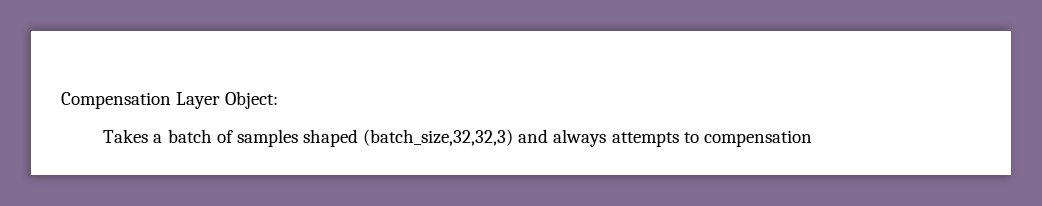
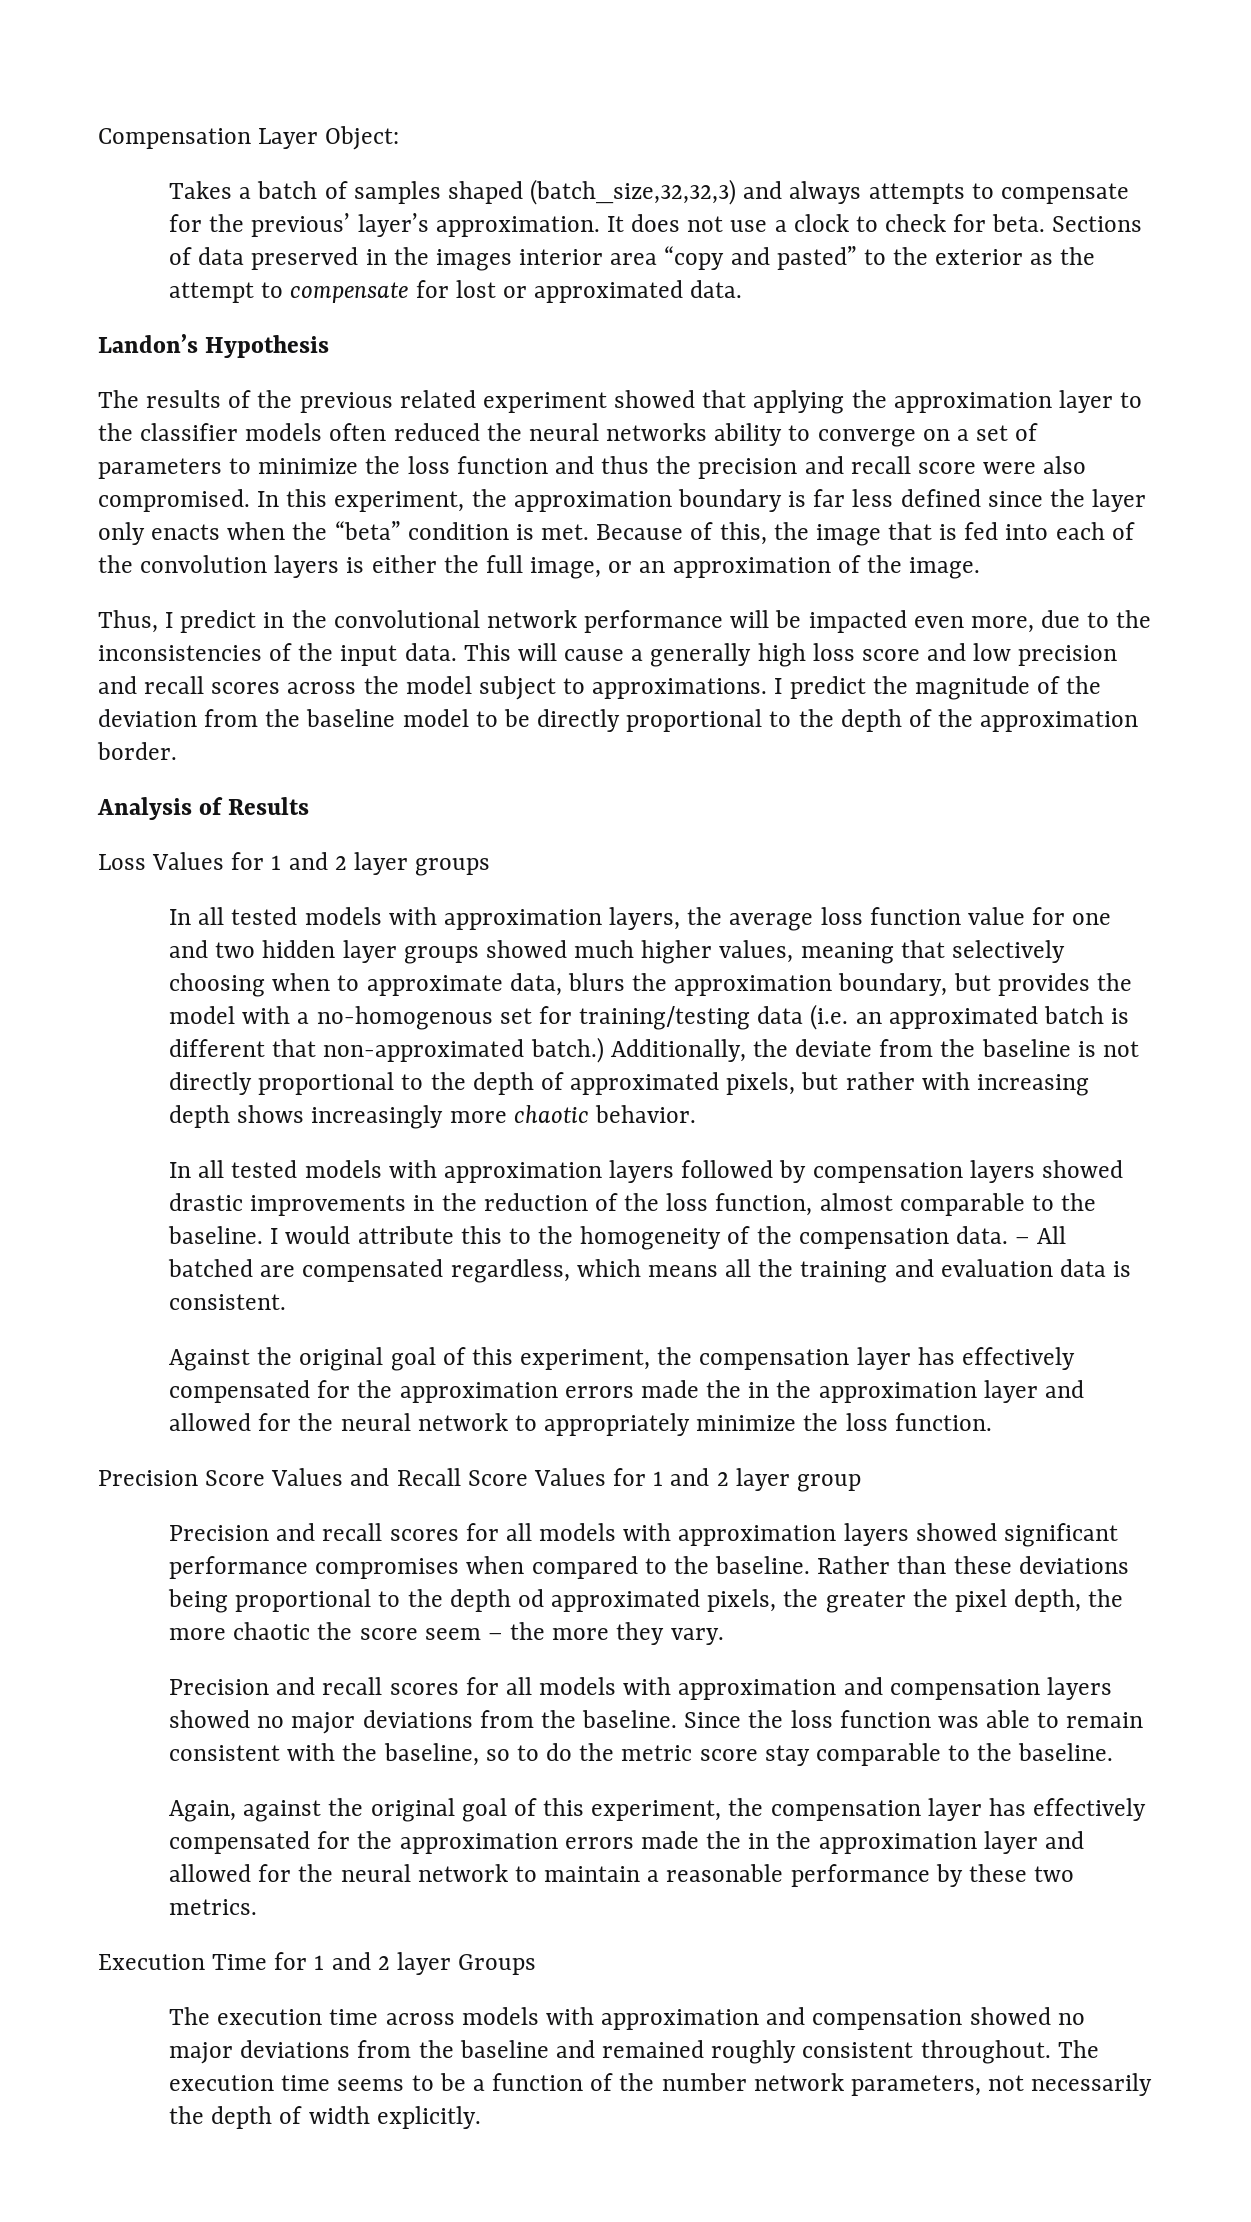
[703,130,812,147] compensation -> [1000,183,1129,204] [169,213,1143,237] [169,246,1096,271] [169,280,743,303] [98,334,330,358] [98,390,1143,414] [98,423,1039,447] [98,456,1087,479] [98,489,1147,512] [98,521,1135,546] [98,555,981,579] [98,610,1152,633] [98,643,1118,667] [98,676,1102,700] [98,709,1139,732] [97,742,177,760] [97,797,310,820] [98,852,491,876] [169,907,1112,931] [169,940,1065,964] [169,973,1132,997] [169,1004,1129,1030] [169,1037,1139,1063] [169,1072,1089,1096] [169,1105,696,1129] [169,1160,1123,1183] [169,1193,1096,1216] [168,1226,1067,1250] [168,1259,1131,1283] [169,1294,287,1310] [169,1347,1075,1371] [169,1380,1084,1403] [169,1413,992,1436] [98,1468,861,1492] [169,1523,1118,1547] [169,1556,1129,1579] [168,1589,1124,1613] [169,1622,724,1645] [169,1677,1112,1700] [169,1710,1144,1734] [169,1743,1114,1766] [169,1798,1146,1822] [169,1831,1084,1854] [169,1864,1074,1887] [169,1899,258,1915] [98,1952,537,1975] [169,2007,1085,2030] [169,2040,1099,2064] [169,2073,1153,2096] [169,2106,481,2129] compensate for the previous’ layer’s approximation. It does not use a clock to check for beta. Sections of data preserved in the images interior area “copy and pasted” to the exterior as the attempt to compensate for lost or approximated data. // Landon’s Hypothesis // The results of the previous related experiment showed that applying the approximation layer to the classifier models often reduced the neural networks ability to converge on a set of parameters to minimize the loss function and thus the precision and recall score were also compromised. In this experiment, the approximation boundary is far less defined since the layer only enacts when the “beta” condition is met. Because of this, the image that is fed into each of the convolution layers is either the full image, or an approximation of the image. // Thus, I predict in the convolutional network performance will be impacted even more, due to the inconsistencies of the input data. This will cause a generally high loss score and low precision and recall scores across the model subject to approximations. I predict the magnitude of the deviation from the baseline model to be directly proportional to the depth of the approximation border. // Analysis of Results // Loss Values for 1 and 2 layer groups // In all tested models with approximation layers, the average loss function value for one and two hidden layer groups showed much higher values, meaning that selectively choosing when to approximate data, blurs the approximation boundary, but provides the model with a no-homogenous set for training/testing data (i.e. an approximated batch is different that non-approximated batch.) Additionally, the deviate from the baseline is not directly proportional to the depth of approximated pixels, but rather with increasing depth shows increasingly more chaotic behavior. // In all tested models with approximation layers followed by compensation layers showed drastic improvements in the reduction of the loss function, almost comparable to the baseline. I would attribute this to the homogeneity of the compensation data. – All batched are compensated regardless, which means all the training and evaluation data is consistent. // Against the original goal of this experiment, the compensation layer has effectively compensated for the approximation errors made the in the approximation layer and allowed for the neural network to appropriately minimize the loss function. // Precision Score Values and Recall Score Values for 1 and 2 layer group // Precision and recall scores for all models with approximation layers showed significant performance compromises when compared to the baseline. Rather than these deviations being proportional to the depth od approximated pixels, the greater the pixel depth, the more chaotic the score seem – the more they vary. // Precision and recall scores for all models with approximation and compensation layers showed no major deviations from the baseline. Since the loss function was able to remain consistent with the baseline, so to do the metric score stay comparable to the baseline. // Again, against the original goal of this experiment, the compensation layer has effectively compensated for the approximation errors made the in the approximation layer and allowed for the neural network to maintain a reasonable performance by these two metrics. // Execution Time for 1 and 2 layer Groups // The execution time across models with approximation and compensation showed no major deviations from the baseline and remained roughly consistent throughout. The execution time seems to be a function of the number network parameters, not necessarily the depth of width explicitly.

